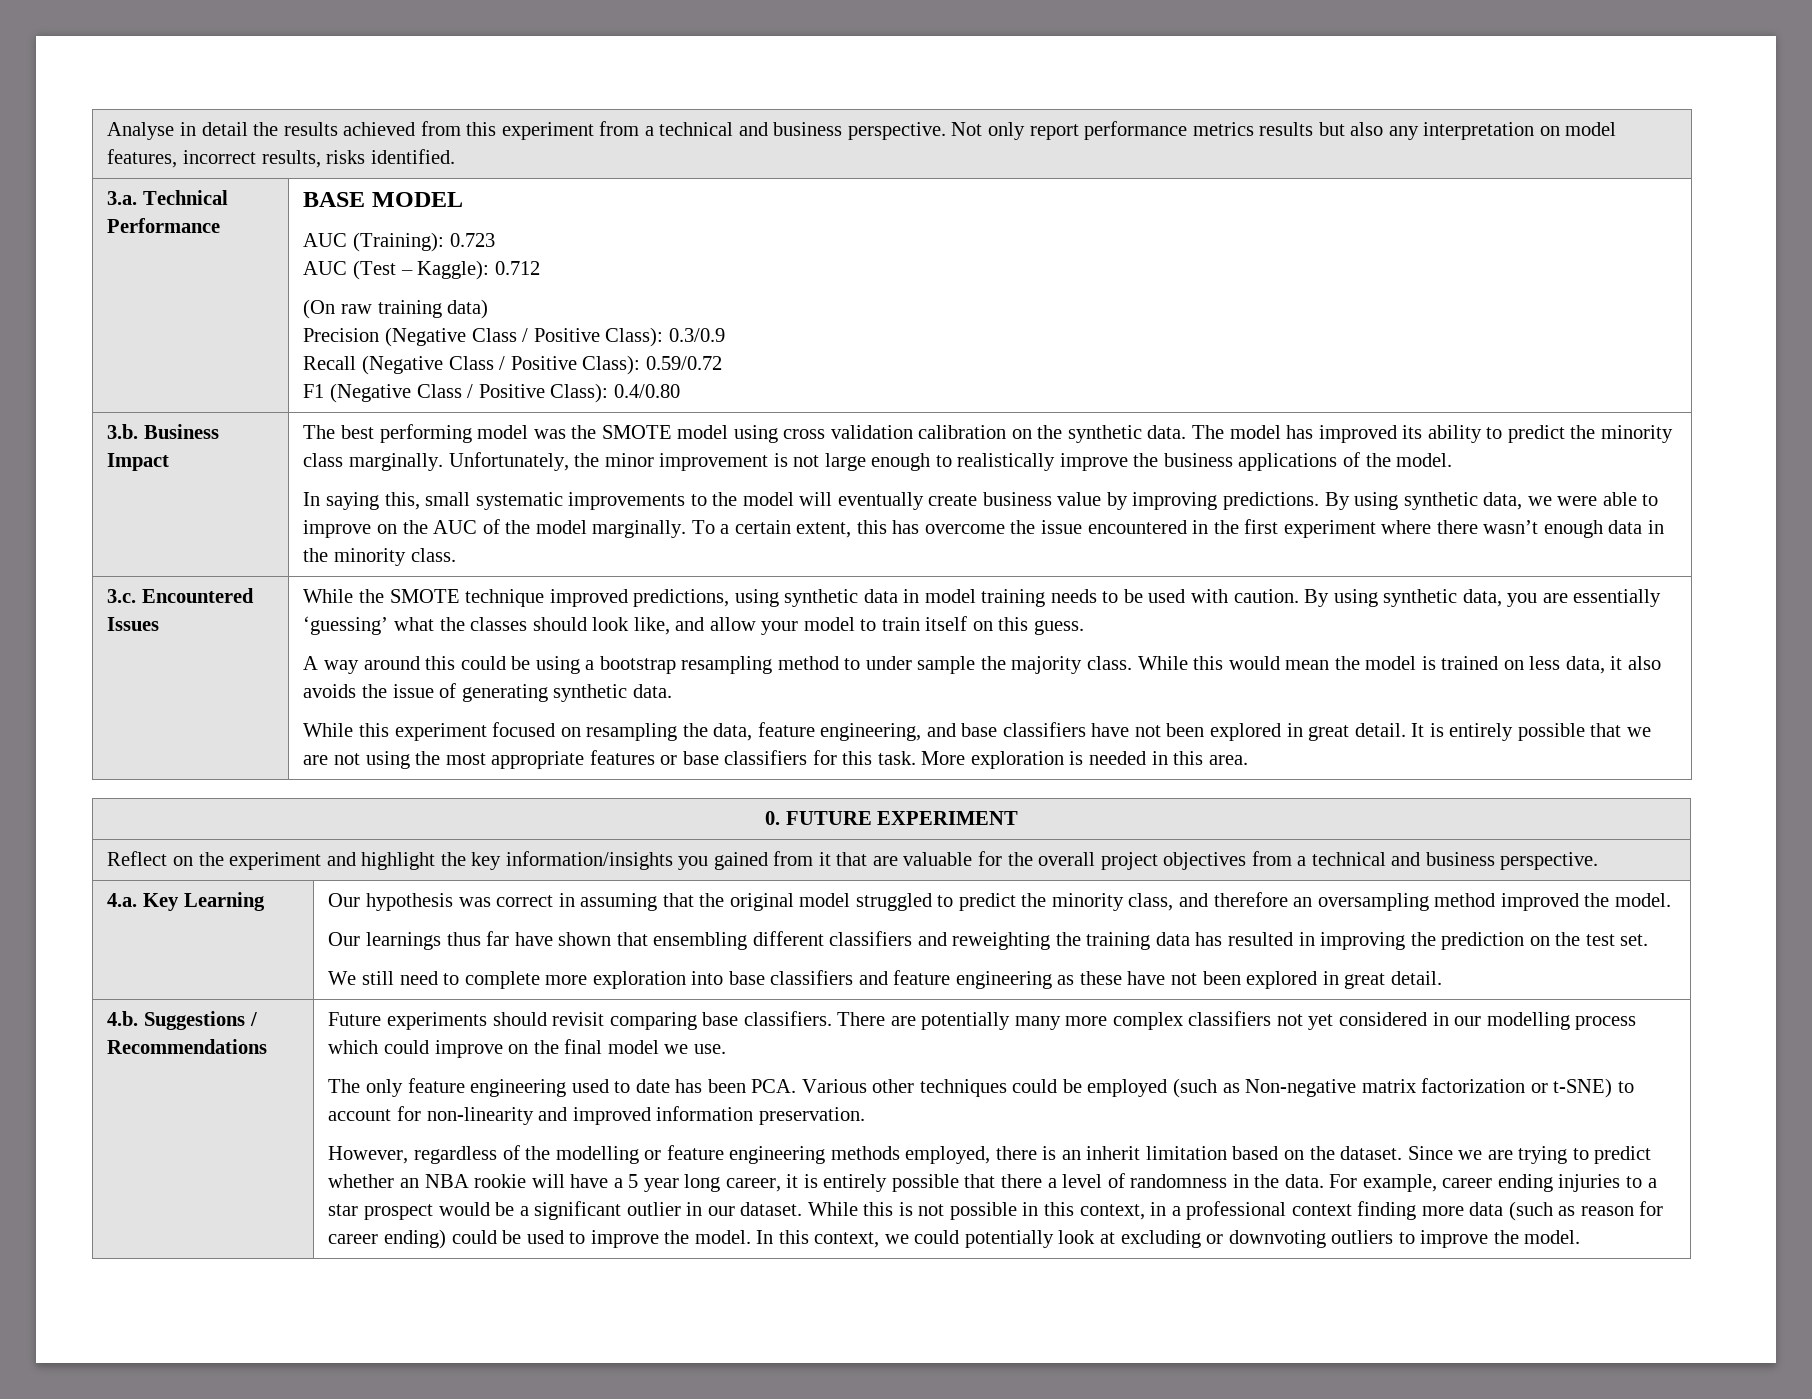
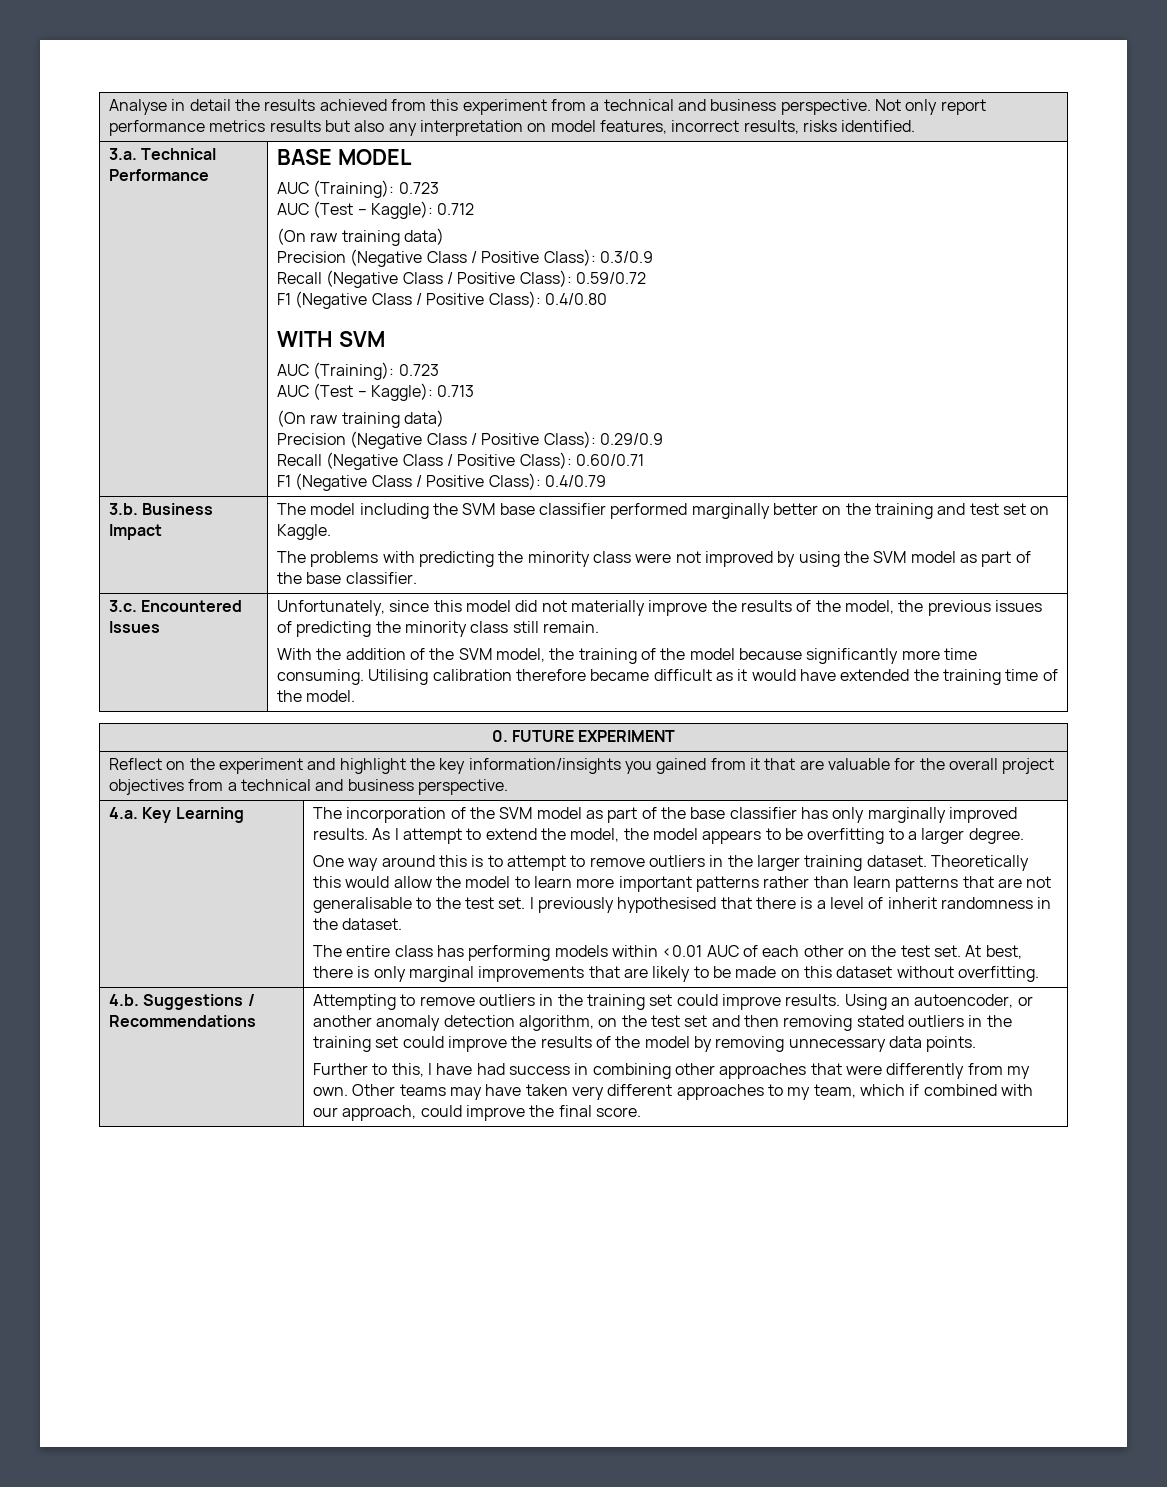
[107,424,219,439] [107,453,170,471] [303,424,1673,443] [303,452,1453,471] [303,492,1659,510] [303,519,1664,538] [303,548,456,566] [107,588,254,603] [107,617,160,631] [303,589,1662,607] [303,616,1085,635] [303,656,1661,674] [303,683,672,702] [303,722,1651,741] [303,750,1248,769] // 3.b. Business Impact | The best performing model was the SMOTE model using cross validation calibration on the synthetic data. The model has improved its ability to predict the minority class marginally. Unfortunately, the minor improvement is not large enough to realistically improve the business applications of the model. // In saying this, small systematic improvements to the model will eventually create business value by improving predictions. By using synthetic data, we were able to improve on the AUC of the model marginally. To a certain extent, this has overcome the issue encountered in the first experiment where there wasn’t enough data in the minority class. // 3.c. Encountered Issues | While the SMOTE technique improved predictions, using synthetic data in model training needs to be used with caution. By using synthetic data, you are essentially ‘guessing’ what the classes should look like, and allow your model to train itself on this guess. // A way around this could be using a bootstrap resampling method to under sample the majority class. While this would mean the model is trained on less data, it also avoids the issue of generating synthetic data. // While this experiment focused on resampling the data, feature engineering, and base classifiers have not been explored in great detail. It is entirely possible that we are not using the most appropriate features or base classifiers for this task. More exploration is needed in this area. -> [277,331,385,347] [277,362,439,380] [277,383,475,401] [277,410,445,428] [277,431,663,449] [277,452,644,470] [277,473,606,491] [109,503,214,515] [109,524,163,540] [277,503,1050,519] [277,524,332,540] [277,551,1031,567] [277,572,417,584] [109,600,243,612] [109,621,161,633] [277,600,1042,616] [277,621,599,637] [277,648,977,664] [277,669,1058,685] [277,690,356,702] // WITH SVM // AUC (Training): 0.723 // AUC (Test – Kaggle): 0.713 // (On raw training data) // Precision (Negative Class / Positive Class): 0.29/0.9 // Recall (Negative Class / Positive Class): 0.60/0.71 // F1 (Negative Class / Positive Class): 0.4/0.79 // 3.b. Business Impact | The model including the SVM base classifier performed marginally better on the training and test set on Kaggle. // The problems with predicting the minority class were not improved by using the SVM model as part of the base classifier. // 3.c. Encountered Issues | Unfortunately, since this model did not materially improve the results of the model, the previous issues of predicting the minority class still remain. // With the addition of the SVM model, the training of the model because significantly more time consuming. Utilising calibration therefore became difficult as it would have extended the training time of the model.
[328,892,1671,911] [328,931,1649,950] [328,970,1442,989] [107,1011,257,1030] [107,1039,268,1054] [328,1011,1637,1030] [328,1039,726,1058] [328,1078,1634,1098] [328,1106,865,1125] [328,1145,1652,1164] [328,1173,1657,1192] [328,1201,1664,1221] [328,1229,1581,1249] Our hypothesis was correct in assuming that the original model struggled to predict the minority class, and therefore an oversampling method improved the model. // Our learnings thus far have shown that ensembling different classifiers and reweighting the training data has resulted in improving the prediction on the test set. // We still need to complete more exploration into base classifiers and feature engineering as these have not been explored in great detail. // 4.b. Suggestions / Recommendations | Future experiments should revisit comparing base classifiers. There are potentially many more complex classifiers not yet considered in our modelling process which could improve on the final model we use. // The only feature engineering used to date has been PCA. Various other techniques could be employed (such as Non-negative matrix factorization or t-SNE) to account for non-linearity and improved information preservation. // However, regardless of the modelling or feature engineering methods employed, there is an inherit limitation based on the dataset. Since we are trying to predict whether an NBA rookie will have a 5 year long career, it is entirely possible that there a level of randomness in the data. For example, career ending injuries to a star prospect would be a significant outlier in our dataset. While this is not possible in this context, in a professional context finding more data (such as reason for career ending) could be used to improve the model. In this context, we could potentially look at excluding or downvoting outliers to improve the model. -> [313,807,1017,823] [313,828,1024,844] [313,855,1029,871] [313,876,1052,892] [313,897,1052,913] [313,918,403,930] [313,945,1022,961] [313,966,1039,982] [109,994,255,1010] [109,1015,257,1027] [313,994,1033,1010] [313,1015,1012,1031] [313,1036,977,1052] [313,1063,1030,1079] [313,1084,1033,1100] [313,1105,641,1121] The incorporation of the SVM model as part of the base classifier has only marginally improved results. As I attempt to extend the model, the model appears to be overfitting to a larger degree. // One way around this is to attempt to remove outliers in the larger training dataset. Theoretically this would allow the model to learn more important patterns rather than learn patterns that are not generalisable to the test set. I previously hypothesised that there is a level of inherit randomness in the dataset. // The entire class has performing models within <0.01 AUC of each other on the test set. At best, there is only marginal improvements that are likely to be made on this dataset without overfitting. // 4.b. Suggestions / Recommendations | Attempting to remove outliers in the training set could improve results. Using an autoencoder, or another anomaly detection algorithm, on the test set and then removing stated outliers in the training set could improve the results of the model by removing unnecessary data points. // Further to this, I have had success in combining other approaches that were differently from my own. Other teams may have taken very different approaches to my team, which if combined with our approach, could improve the final score.

